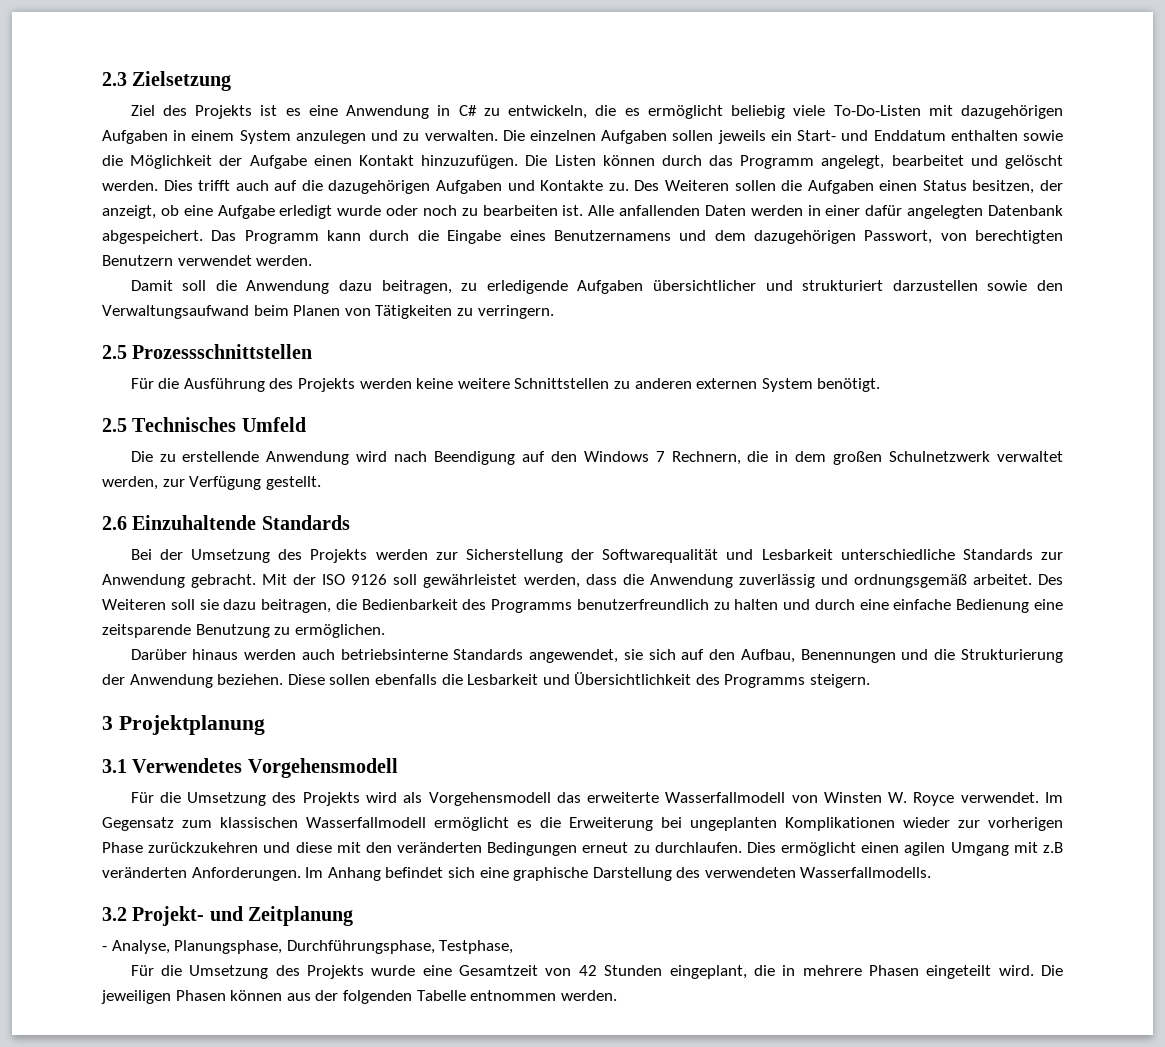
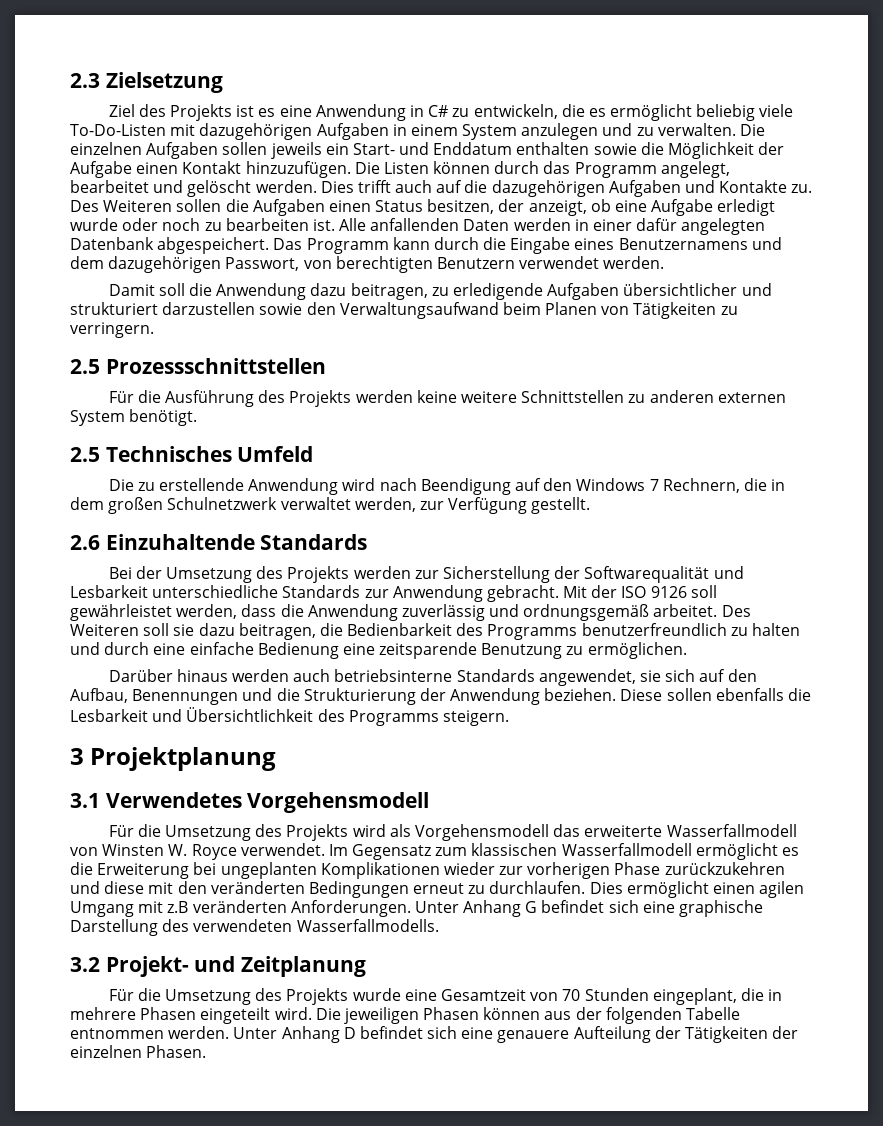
[305,867,381,881] Im Anhang -> [414,900,538,917] Unter Anhang G
[102,940,514,954] // - Analyse, Planungsphase, Durchführungsphase, Testphase, -> (367, 966) none
[578,965,597,976] 42 -> [562,989,581,1001] 70
(617, 995) none -> [233,1026,799,1043] [70,1045,207,1058] Unter Anhang D befindet sich eine genauere Aufteilung der Tätigkeiten der einzelnen Phasen.

